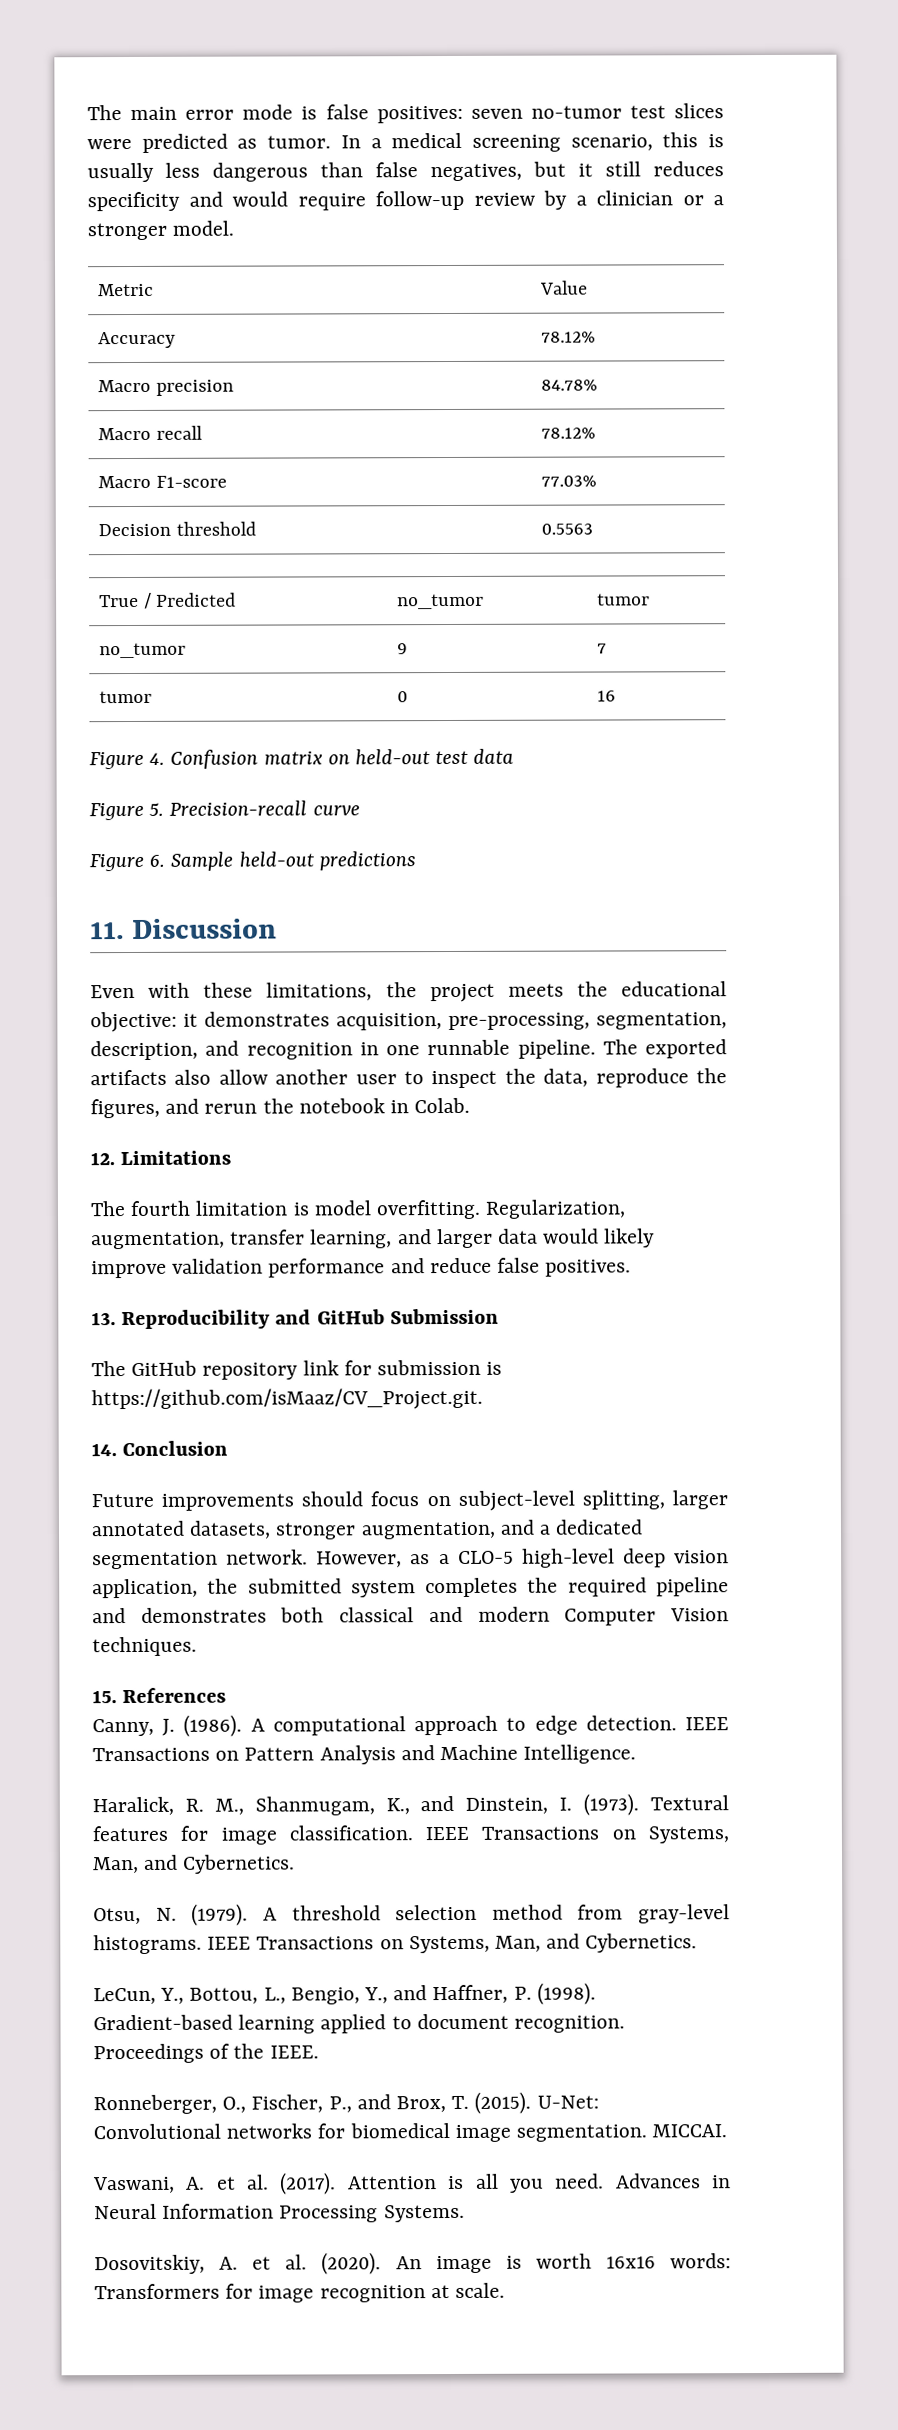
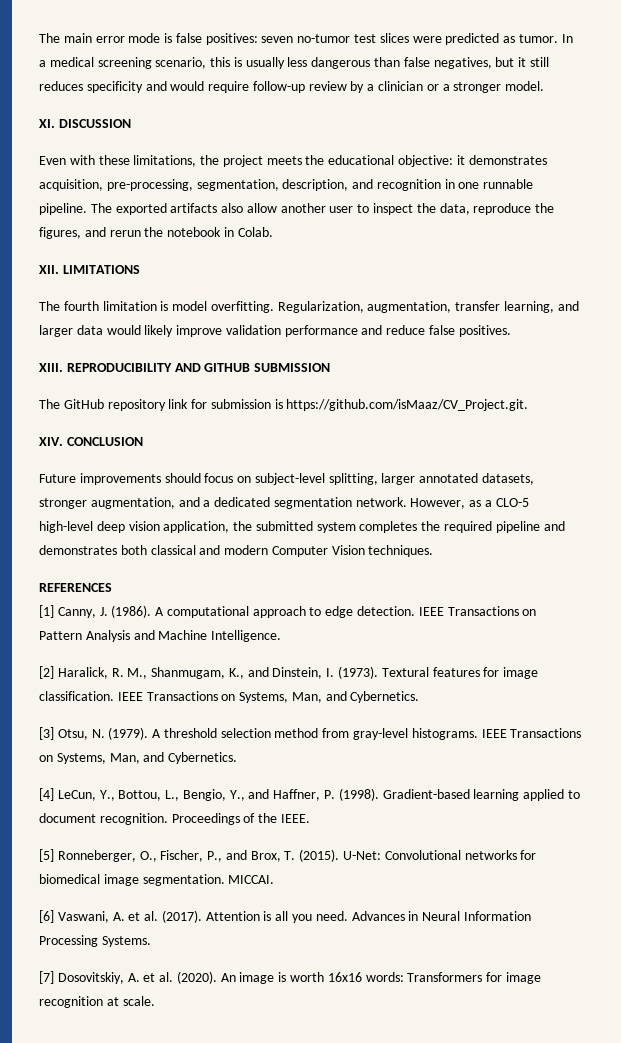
[98,283,155,297] [540,280,589,295] [98,331,177,349] [541,331,597,343] [98,379,234,396] [541,379,599,391] [98,425,203,441] [541,427,597,439] [98,475,227,489] [541,475,598,487] [98,521,256,537] [541,523,594,535] [99,592,237,609] [397,593,485,610] [597,593,651,606] [99,642,187,659] [397,643,409,655] [597,643,608,654] [99,690,153,704] [397,691,409,703] [597,690,617,702] [89,748,515,770] [89,800,360,821] [89,851,416,872] [90,918,277,940] // Metric | Value // Accuracy | 78.12% // Macro precision | 84.78% // Macro recall | 78.12% // Macro F1-score | 77.03% // Decision threshold | 0.5563 // True / Predicted | no_tumor | tumor // no_tumor | 9 | 7 // tumor | 0 | 16 // Figure 4. Confusion matrix on held-out test data // Figure 5. Precision-recall curve // Figure 6. Sample held-out predictions // 11. Discussion -> [39,119,131,128] // XI. DISCUSSION
[90,1150,232,1166] 12. Limitations -> [39,265,140,274] XII. LIMITATIONS
[91,1308,499,1330] 13. Reproducibility and GitHub Submission -> [39,363,331,372] XIII. REPRODUCIBILITY AND GITHUB SUBMISSION
[91,1440,229,1457] 14. Conclusion -> [39,437,143,446] XIV. CONCLUSION
[92,1687,227,1704] 15. References // -> [39,583,112,592] [39,605,54,618] REFERENCES // [1]
(637, 1754) none -> [39,666,54,679] [2]
(296, 1864) none -> [39,727,54,740] [3]
(698, 1943) none -> [39,788,54,801] [4]
(319, 2052) none -> [39,849,54,862] [5]
(728, 2131) none -> [39,910,54,923] [6]
(465, 2213) none -> [39,971,54,984] [7]

